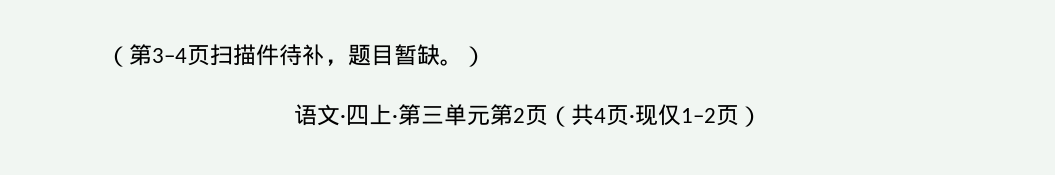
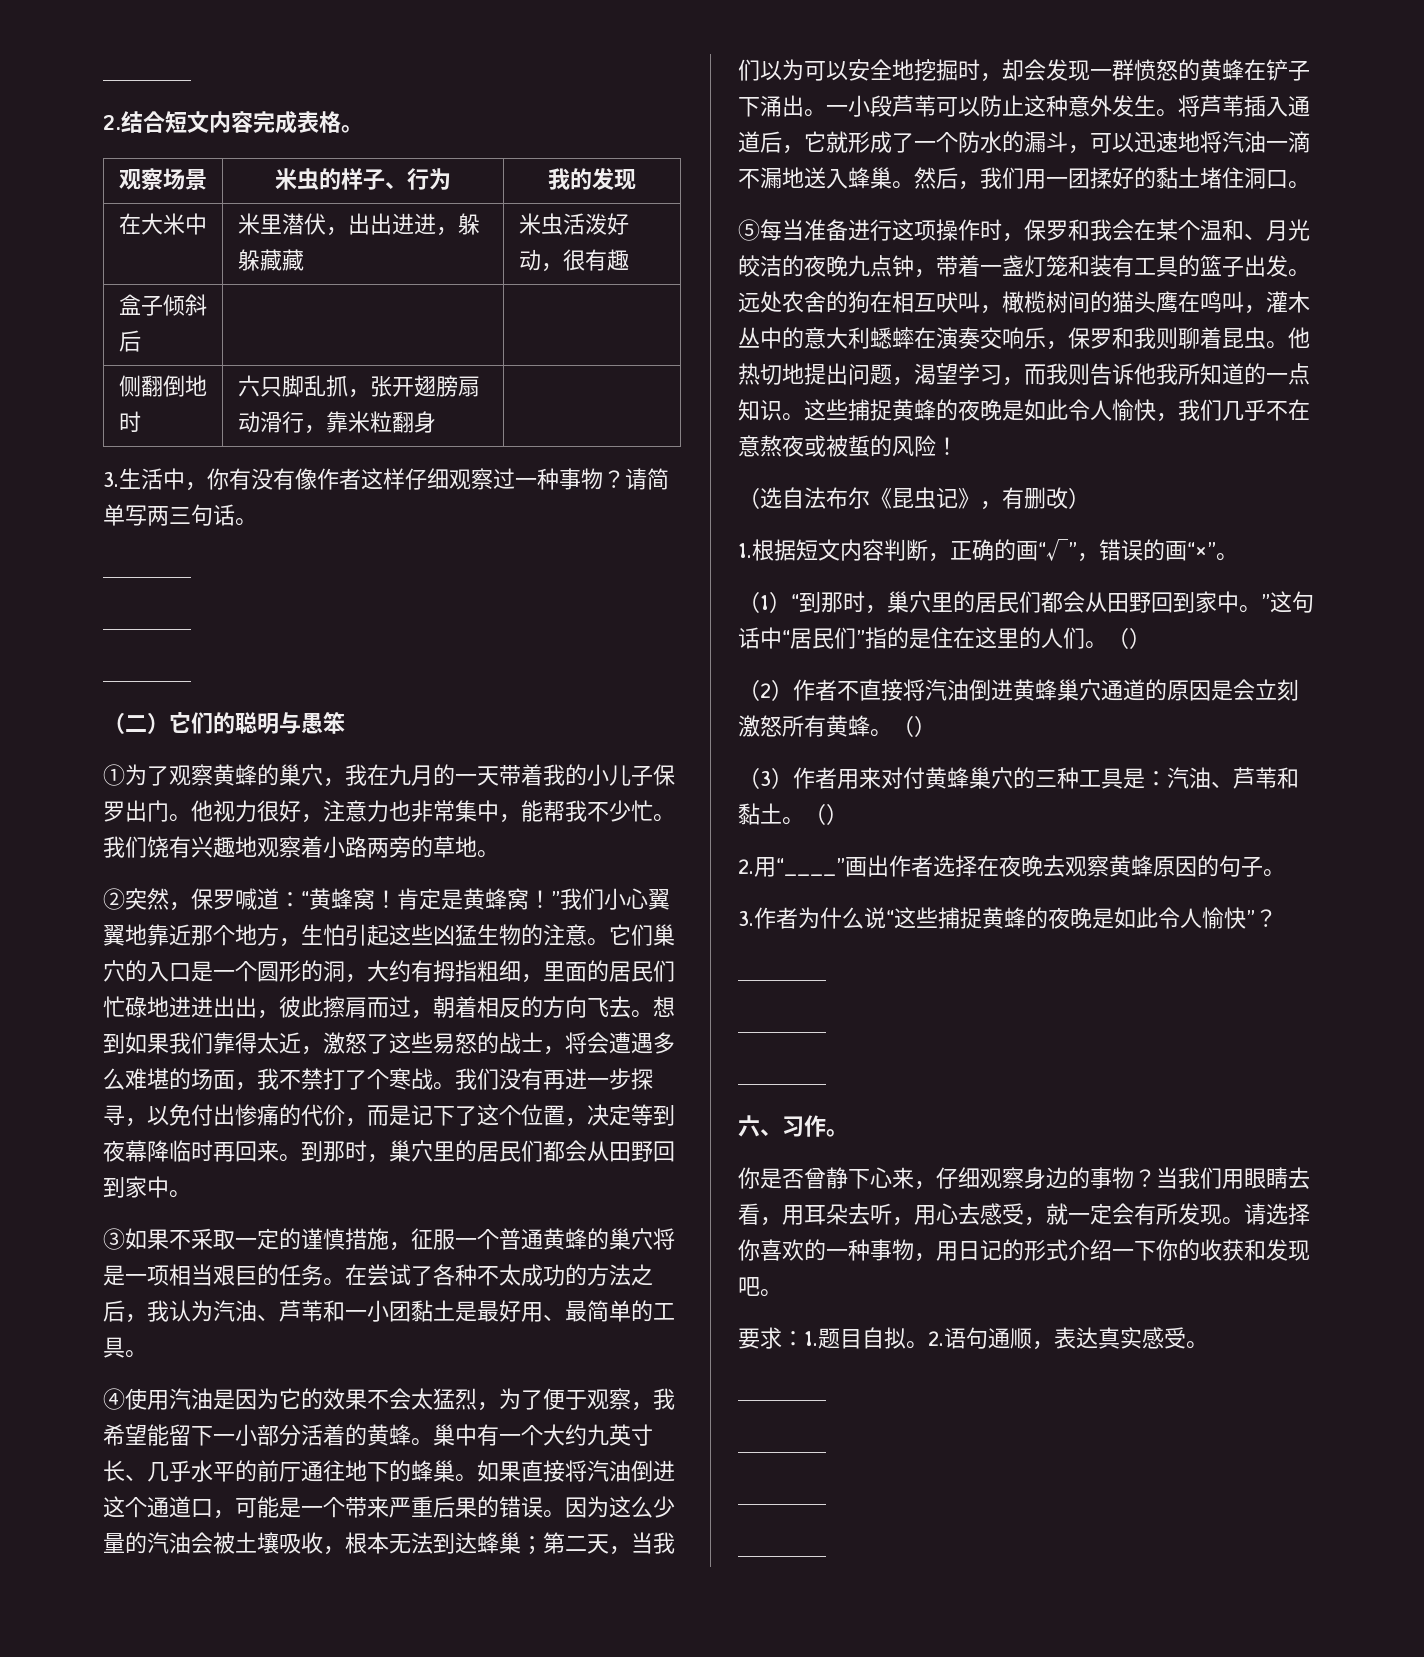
[106,44,486,67] [293,104,762,127] （第3–4页扫描件待补，题目暂缺。） // 语文·四上·第三单元第2页（共4页·现仅1–2页） -> [103,78,191,81] [103,111,363,134] [119,168,207,190] [275,168,451,190] [548,168,636,190] [118,213,207,235] [237,213,480,236] [237,249,304,271] [518,213,629,235] [518,249,629,272] [118,294,207,316] [118,330,141,352] [118,375,207,397] [118,411,141,432] [237,375,480,398] [237,411,436,434] [103,468,669,491] [103,504,257,526] [103,575,191,578] [103,627,191,630] [103,679,191,682] [103,712,345,734] [103,764,675,787] [103,800,675,823] [103,836,499,858] [103,888,670,911] [103,924,675,947] [103,960,675,983] [103,996,675,1019] [103,1032,675,1055] [103,1068,653,1091] [103,1104,675,1127] [103,1140,675,1163] [103,1176,191,1198] [103,1228,675,1251] [103,1264,653,1286] [103,1300,675,1323] [103,1337,147,1358] [103,1388,675,1411] [103,1424,653,1446] [103,1460,675,1482] [103,1496,675,1519] [103,1532,675,1555] [738,59,1310,82] [738,95,1310,117] [738,131,1310,154] [738,167,1310,190] [738,219,1310,242] [738,255,1310,278] [738,291,1310,314] [738,327,1310,350] [738,363,1310,386] [738,399,1310,422] [738,435,958,457] [738,487,1090,510] [738,539,1238,562] [738,591,1314,614] [738,627,1151,649] [738,679,1299,701] [738,715,936,737] [738,767,1299,789] [738,803,848,825] [738,855,1285,877] [738,907,1277,929] [738,978,826,981] [738,1030,826,1033] [738,1082,826,1085] [738,1115,848,1137] [738,1167,1310,1190] [738,1203,1310,1226] [738,1239,1310,1262] [738,1277,782,1297] [738,1327,1208,1350] [738,1398,826,1401] [738,1450,826,1453] [738,1502,826,1505] [738,1554,826,1557] ＿＿＿＿ // 2.结合短文内容完成表格。 // 观察场景 | 米虫的样子、行为 | 我的发现 // 在大米中 | 米里潜伏，出出进进，躲躲藏藏 | 米虫活泼好动，很有趣 // 盒子倾斜后 | | // 侧翻倒地时 | 六只脚乱抓，张开翅膀扇动滑行，靠米粒翻身 | // 3.生活中，你有没有像作者这样仔细观察过一种事物？请简单写两三句话。 // ＿＿＿＿ // ＿＿＿＿ // ＿＿＿＿ // （二）它们的聪明与愚笨 // ①为了观察黄蜂的巢穴，我在九月的一天带着我的小儿子保罗出门。他视力很好，注意力也非常集中，能帮我不少忙。我们饶有兴趣地观察着小路两旁的草地。 // ②突然，保罗喊道：“黄蜂窝！肯定是黄蜂窝！”我们小心翼翼地靠近那个地方，生怕引起这些凶猛生物的注意。它们巢穴的入口是一个圆形的洞，大约有拇指粗细，里面的居民们忙碌地进进出出，彼此擦肩而过，朝着相反的方向飞去。想到如果我们靠得太近，激怒了这些易怒的战士，将会遭遇多么难堪的场面，我不禁打了个寒战。我们没有再进一步探寻，以免付出惨痛的代价，而是记下了这个位置，决定等到夜幕降临时再回来。到那时，巢穴里的居民们都会从田野回到家中。 // ③如果不采取一定的谨慎措施，征服一个普通黄蜂的巢穴将是一项相当艰巨的任务。在尝试了各种不太成功的方法之后，我认为汽油、芦苇和一小团黏土是最好用、最简单的工具。 // ④使用汽油是因为它的效果不会太猛烈，为了便于观察，我希望能留下一小部分活着的黄蜂。巢中有一个大约九英寸长、几乎水平的前厅通往地下的蜂巢。如果直接将汽油倒进这个通道口，可能是一个带来严重后果的错误。因为这么少量的汽油会被土壤吸收，根本无法到达蜂巢；第二天，当我们以为可以安全地挖掘时，却会发现一群愤怒的黄蜂在铲子下涌出。一小段芦苇可以防止这种意外发生。将芦苇插入通道后，它就形成了一个防水的漏斗，可以迅速地将汽油一滴不漏地送入蜂巢。然后，我们用一团揉好的黏土堵住洞口。 // ⑤每当准备进行这项操作时，保罗和我会在某个温和、月光皎洁的夜晚九点钟，带着一盏灯笼和装有工具的篮子出发。远处农舍的狗在相互吠叫，橄榄树间的猫头鹰在鸣叫，灌木丛中的意大利蟋蟀在演奏交响乐，保罗和我则聊着昆虫。他热切地提出问题，渴望学习，而我则告诉他我所知道的一点知识。这些捕捉黄蜂的夜晚是如此令人愉快，我们几乎不在意熬夜或被蜇的风险！ // （选自法布尔《昆虫记》，有删改） // 1.根据短文内容判断，正确的画“√”，错误的画“×”。 // （1）“到那时，巢穴里的居民们都会从田野回到家中。”这句话中“居民们”指的是住在这里的人们。（） // （2）作者不直接将汽油倒进黄蜂巢穴通道的原因是会立刻激怒所有黄蜂。（） // （3）作者用来对付黄蜂巢穴的三种工具是：汽油、芦苇和黏土。（） // 2.用“____”画出作者选择在夜晚去观察黄蜂原因的句子。 // 3.作者为什么说“这些捕捉黄蜂的夜晚是如此令人愉快”？ // ＿＿＿＿ // ＿＿＿＿ // ＿＿＿＿ // 六、习作。 // 你是否曾静下心来，仔细观察身边的事物？当我们用眼睛去看，用耳朵去听，用心去感受，就一定会有所发现。请选择你喜欢的一种事物，用日记的形式介绍一下你的收获和发现吧。 // 要求：1.题目自拟。2.语句通顺，表达真实感受。 // ＿＿＿＿ // ＿＿＿＿ // ＿＿＿＿ // ＿＿＿＿

